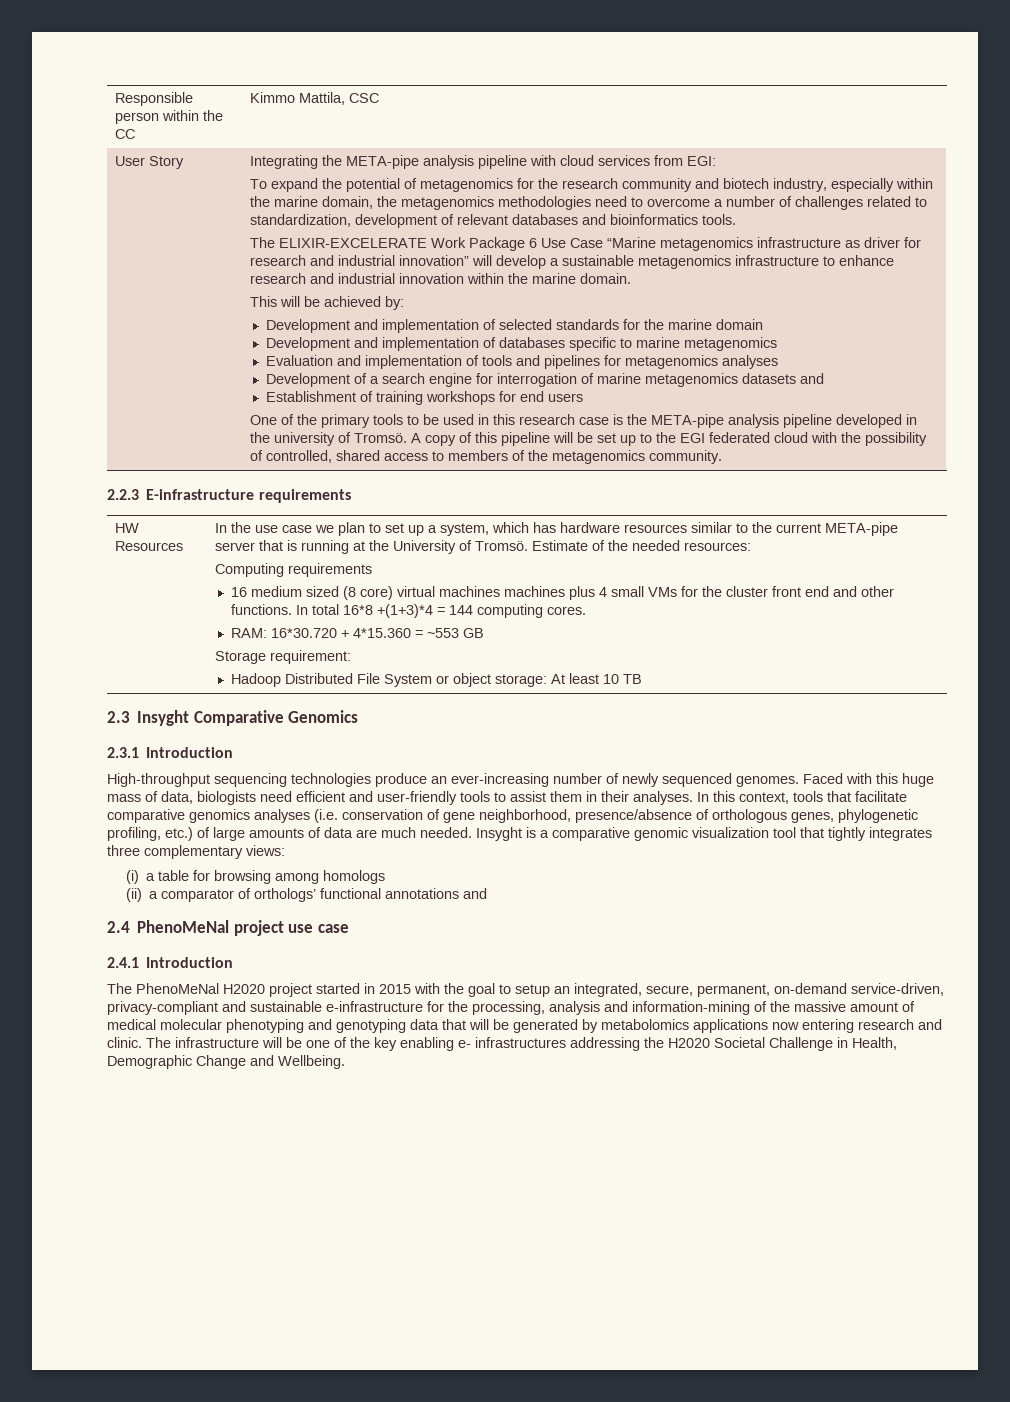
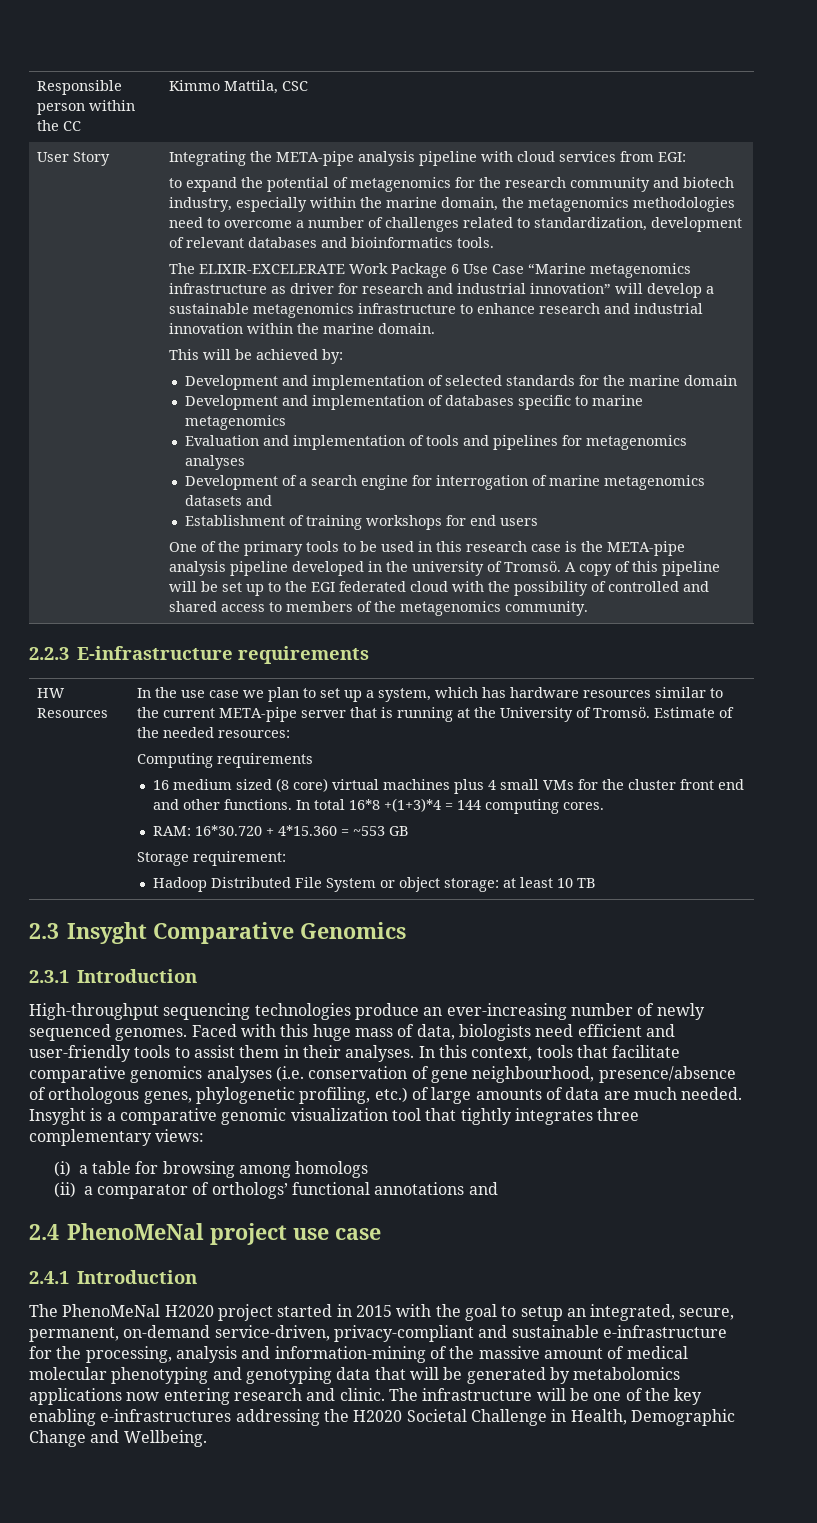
[250,179,268,189] To -> [169,178,183,188] to
[266,450,333,463] controlled, -> [608,581,710,592] controlled and
[504,586,566,597] machines -> (451, 784) none
[551,674,566,684] At -> [503,878,517,888] at
[479,809,571,823] neighborhood, -> [472,1066,595,1083] neighbourhood,
[458,1037,566,1048] e- infrastructures -> [100,1409,232,1422] e-infrastructures

